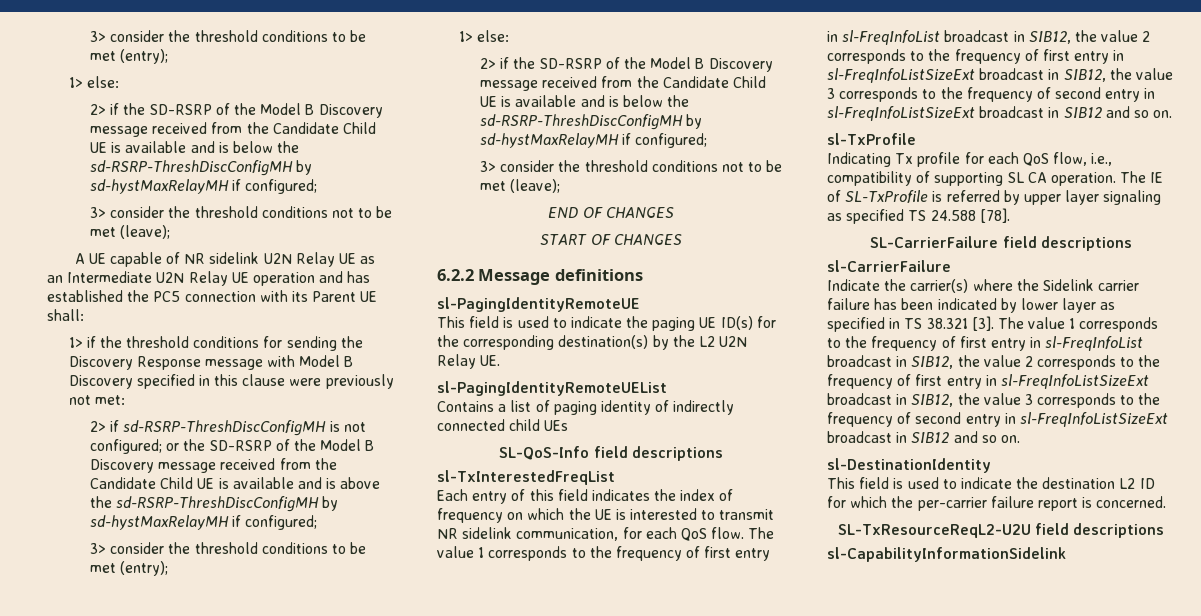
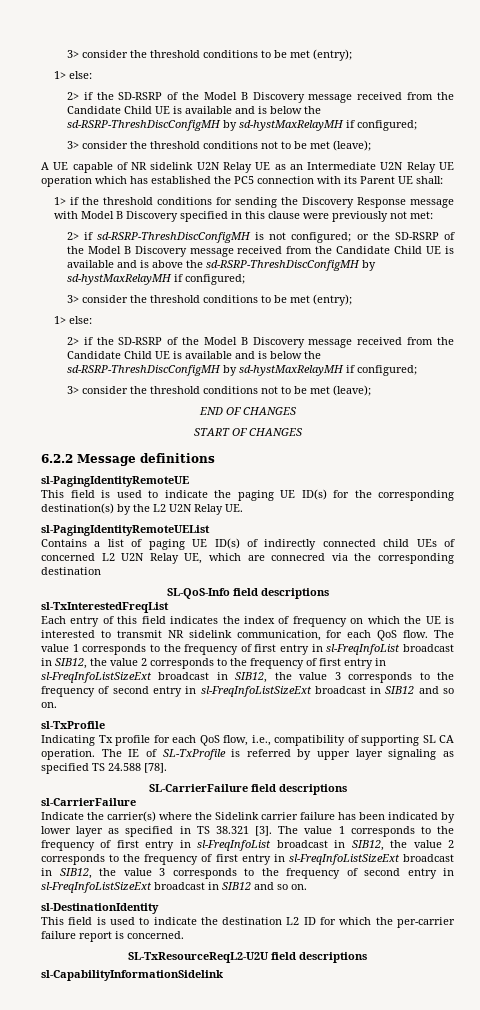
[319,271,344,283] and -> [95,176,127,184] which
[600,400,651,415] identity -> [192,538,240,549] UE ID(s)
(569, 425) none -> [444,539,456,547] [41,553,454,564] [41,567,101,575] of concerned L2 U2N Relay UE, which are connecred via the corresponding destination

